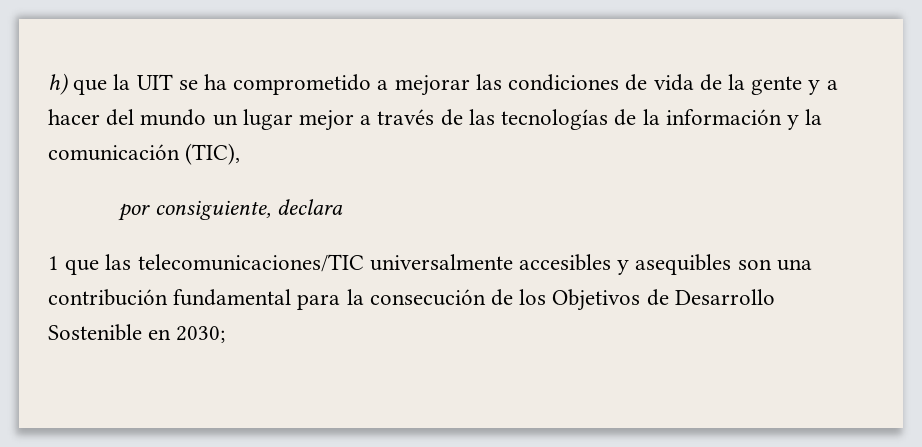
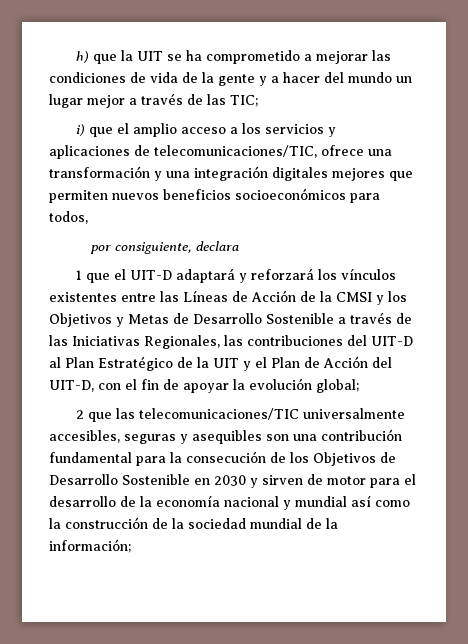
[501,109,823,130] [48,143,241,165] tecnologías de la información y la comunicación (TIC), -> [230,95,258,107] [75,123,336,137] [49,145,392,159] [49,166,413,181] [49,188,380,203] [49,211,88,224] TIC; // i) que el amplio acceso a los servicios y aplicaciones de telecomunicaciones/TIC, ofrece una transformación y una integración digitales mejores que permiten nuevos beneficios socioeconómicos para todos,
(100, 267) none -> [113,268,396,283] [49,290,407,305] [49,312,412,327] [49,335,413,349] [49,356,392,371] [49,378,359,393] [75,410,112,422] el UIT-D adaptará y reforzará los vínculos existentes entre las Líneas de Acción de la CMSI y los Objetivos y Metas de Desarrollo Sostenible a través de las Iniciativas Regionales, las contribuciones del UIT-D al Plan Estratégico de la UIT y el Plan de Acción del UIT-D, con el fin de apoyar la evolución global; // 2 que
[519,254,612,271] accesibles -> [49,430,176,444] accesibles, seguras
[176,326,226,343] 2030; -> [214,474,416,488] [49,495,410,510] [49,517,338,529] [49,539,131,553] 2030 y sirven de motor para el desarrollo de la economía nacional y mundial así como la construcción de la sociedad mundial de la información;

